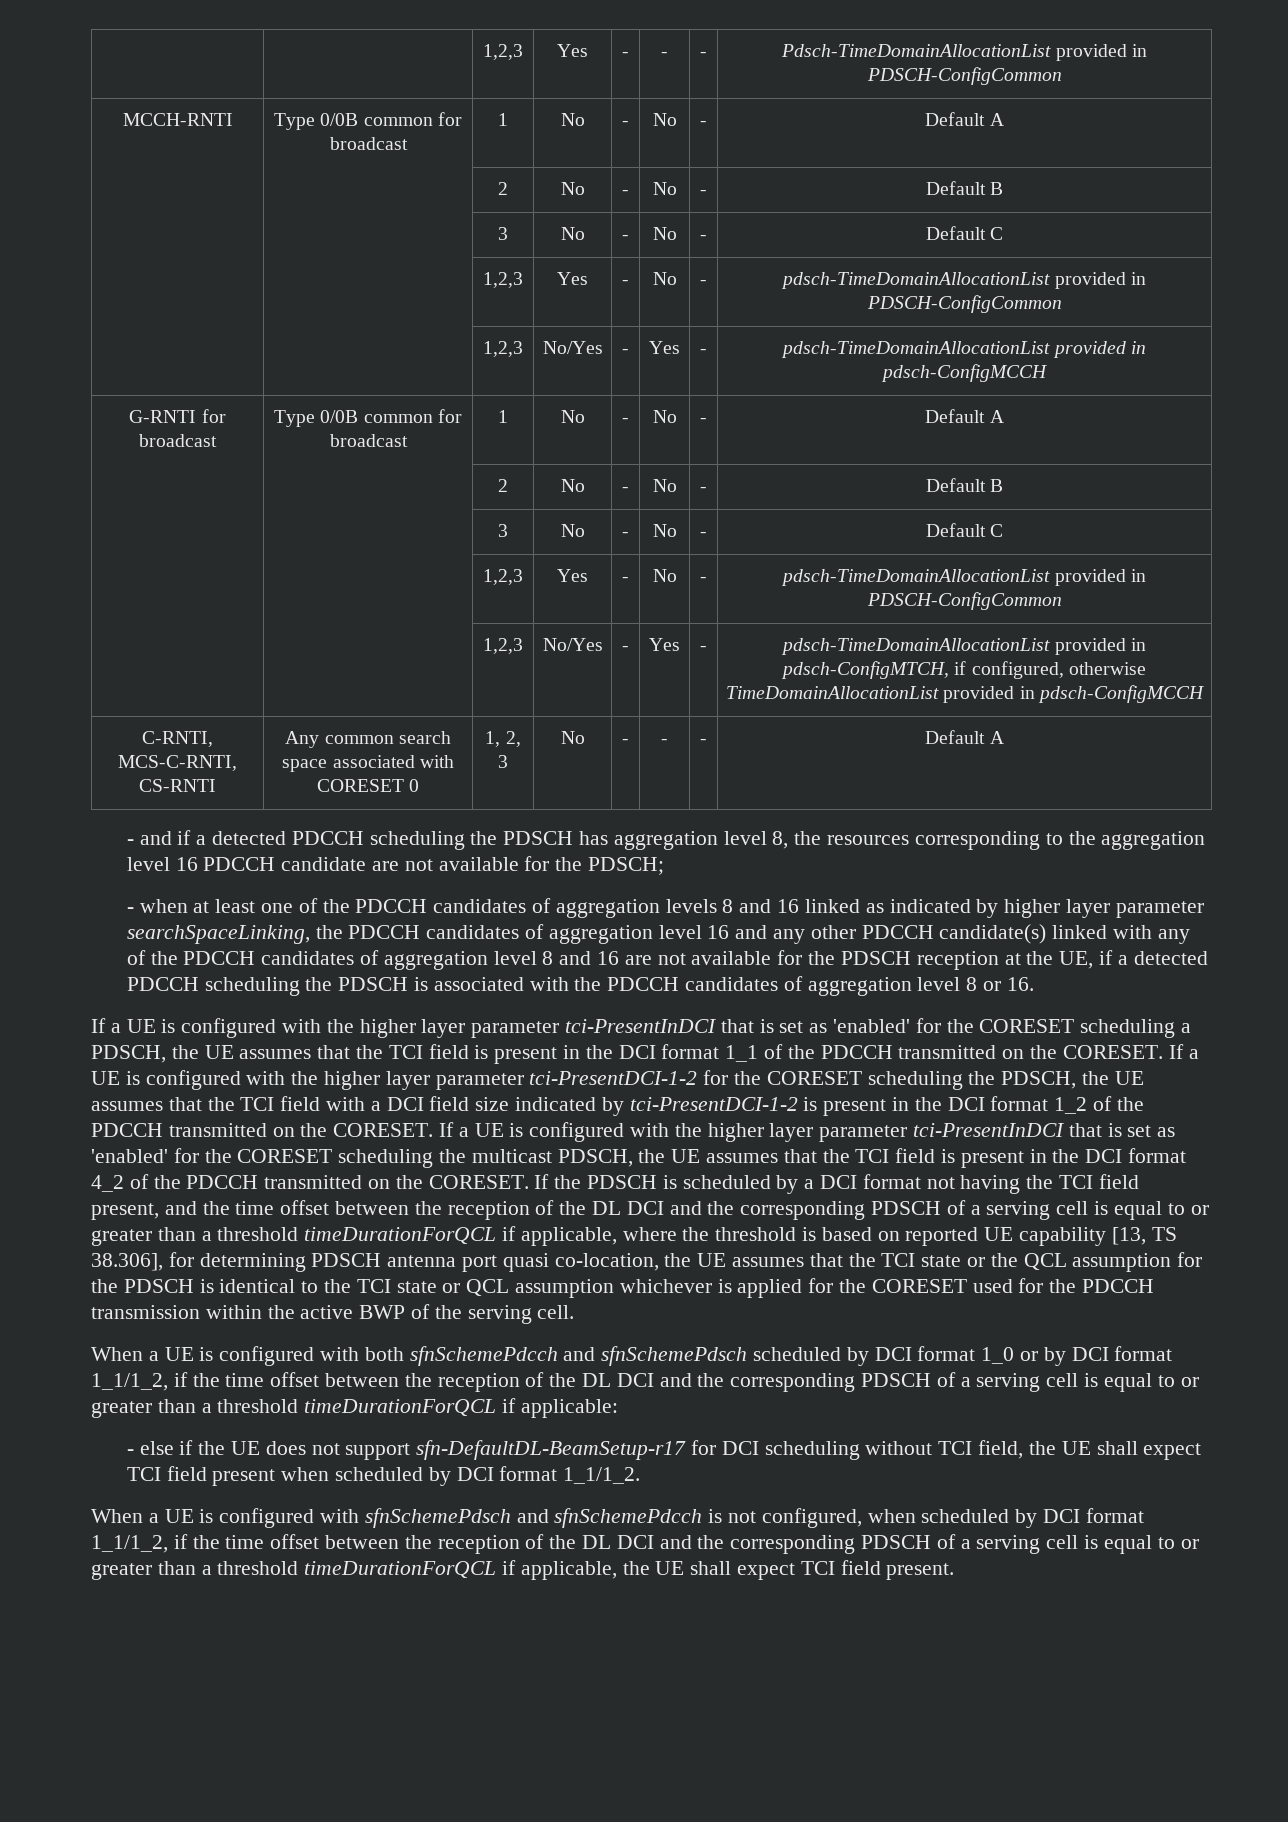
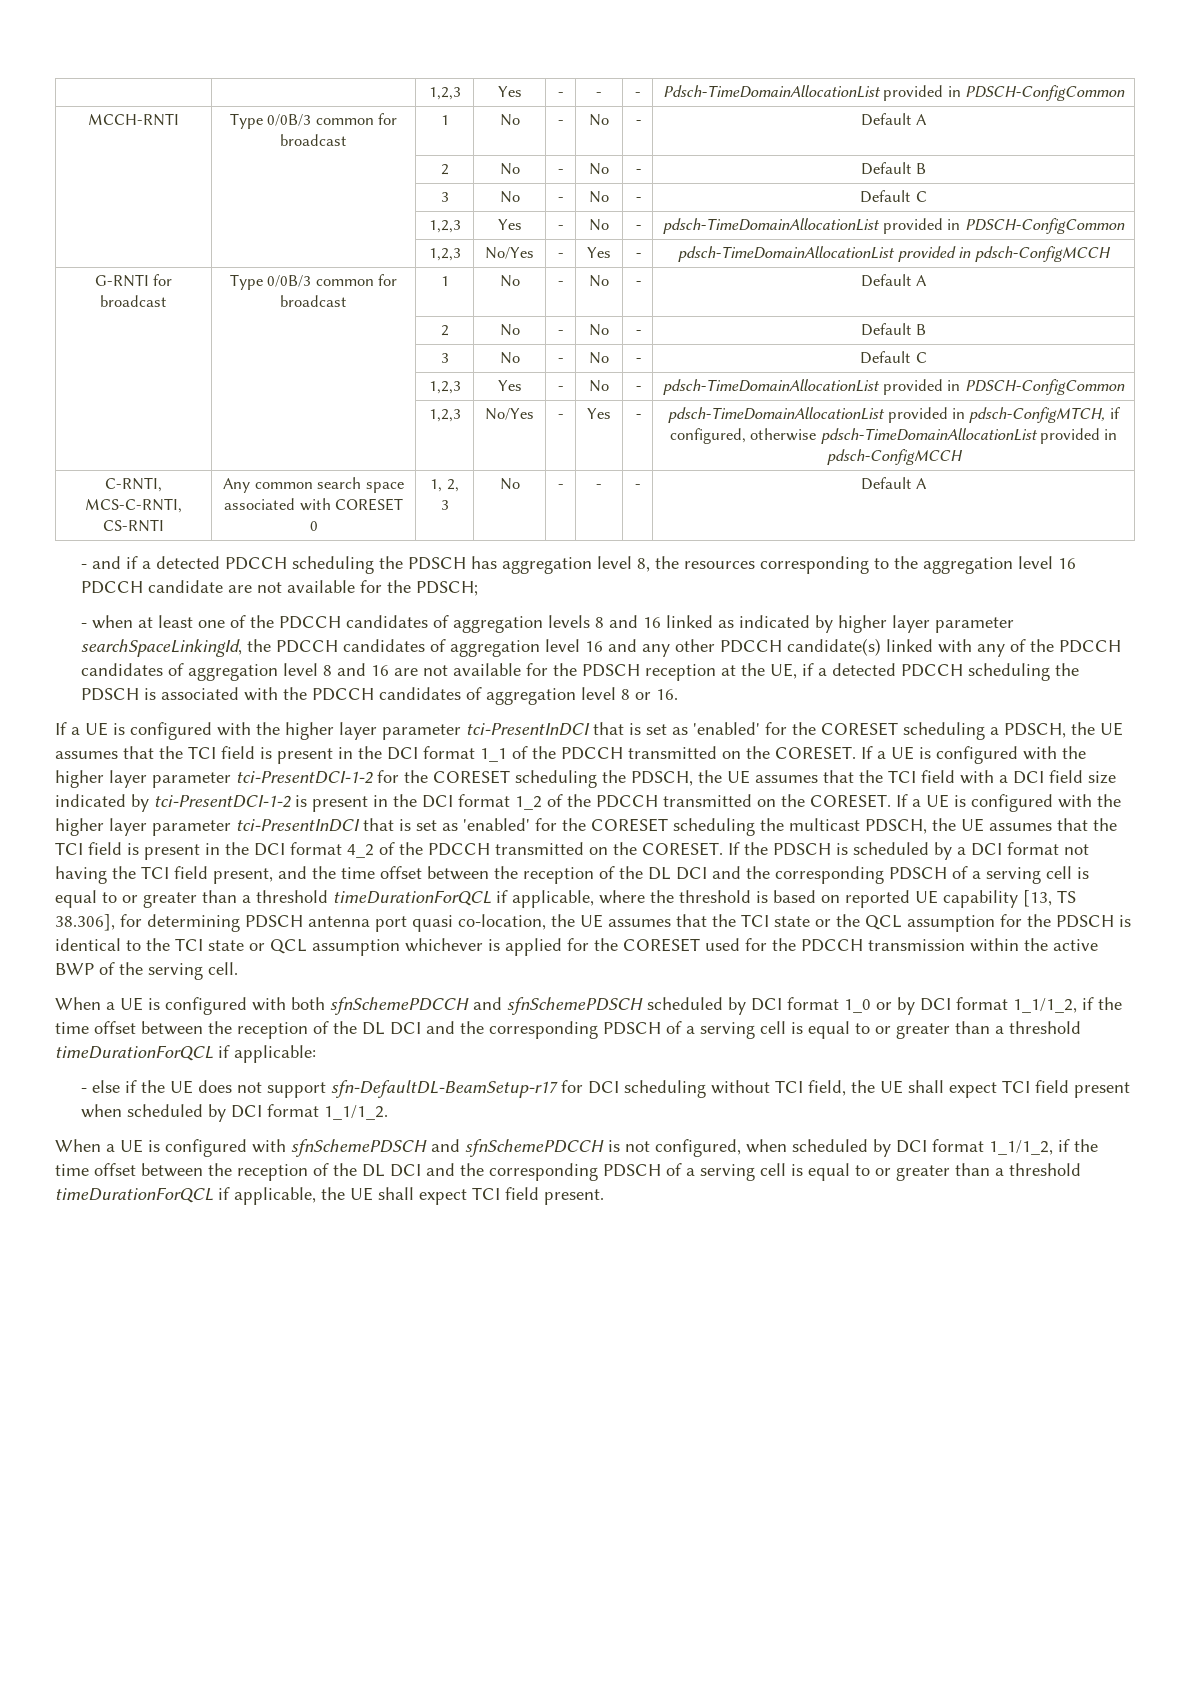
[320,113,359,126] 0/0B -> [267,114,312,126] 0/0B/3
[320,410,359,423] 0/0B -> [267,275,312,287] 0/0B/3
[726,686,940,699] TimeDomainAllocationList -> [820,428,1038,444] pdsch-TimeDomainAllocationList
[126,925,310,944] searchSpaceLinking, -> [81,639,243,657] searchSpaceLinkingId,
[409,1346,748,1366] sfnSchemePdcch and sfnSchemePdsch -> [330,997,643,1015] sfnSchemePDCCH and sfnSchemePDSCH
[364,1508,703,1528] sfnSchemePdsch and sfnSchemePdcch -> [291,1139,604,1157] sfnSchemePDSCH and sfnSchemePDCCH

